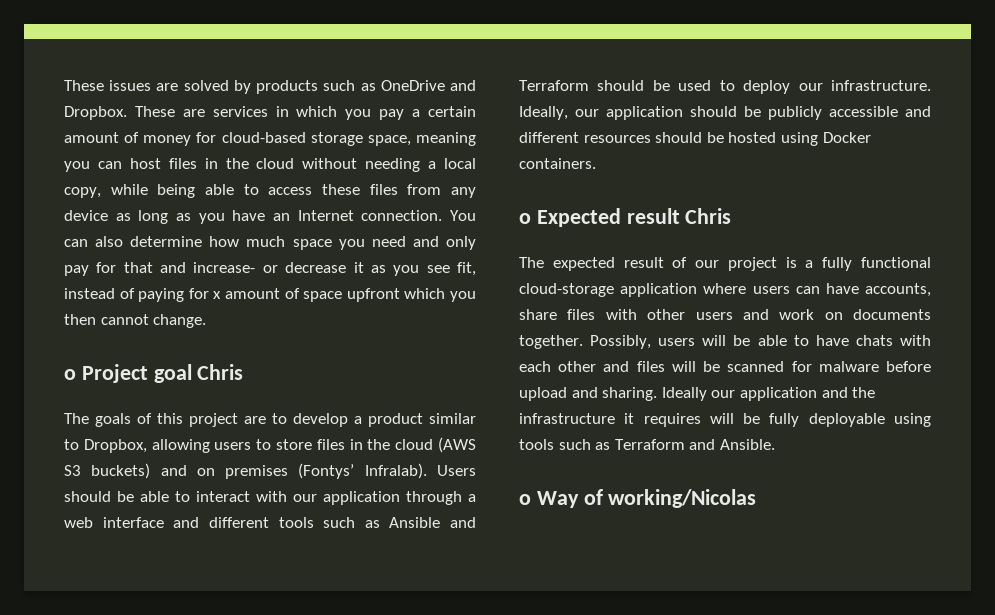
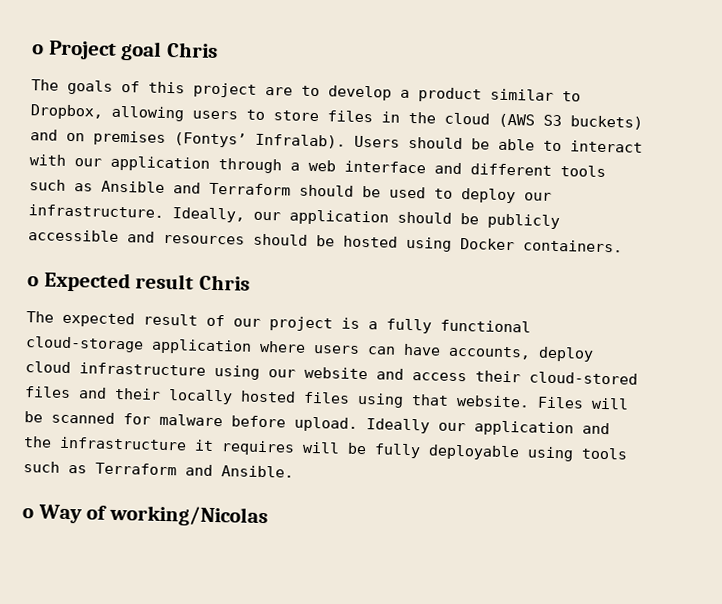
[64,80,477,94] [64,106,477,120] [64,132,476,146] [64,158,476,172] [64,184,476,198] [64,210,476,224] [64,236,476,250] [64,262,477,276] [64,288,476,302] [64,314,207,328] These issues are solved by products such as OneDrive and Dropbox. These are services in which you pay a certain amount of money for cloud-based storage space, meaning you can host files in the cloud without needing a local copy, while being able to access these files from any device as long as you have an Internet connection. You can also determine how much space you need and only pay for that and increase- or decrease it as you see fit, instead of paying for x amount of space upfront which you then cannot change. // -> (32, 49) none
[519,132,579,143] different -> (155, 237) none
[519,309,931,320] [519,335,931,349] [519,361,665,372] share files with other users and work on documents together. Possibly, users will be able to have chats with each other and files -> [538,346,594,362] [25,361,638,385] [24,386,584,409] deploy cloud infrastructure using our website and access their cloud-stored files and their locally hosted files using that website. Files
[519,387,658,401] upload and sharing. -> [294,416,358,432] upload.

